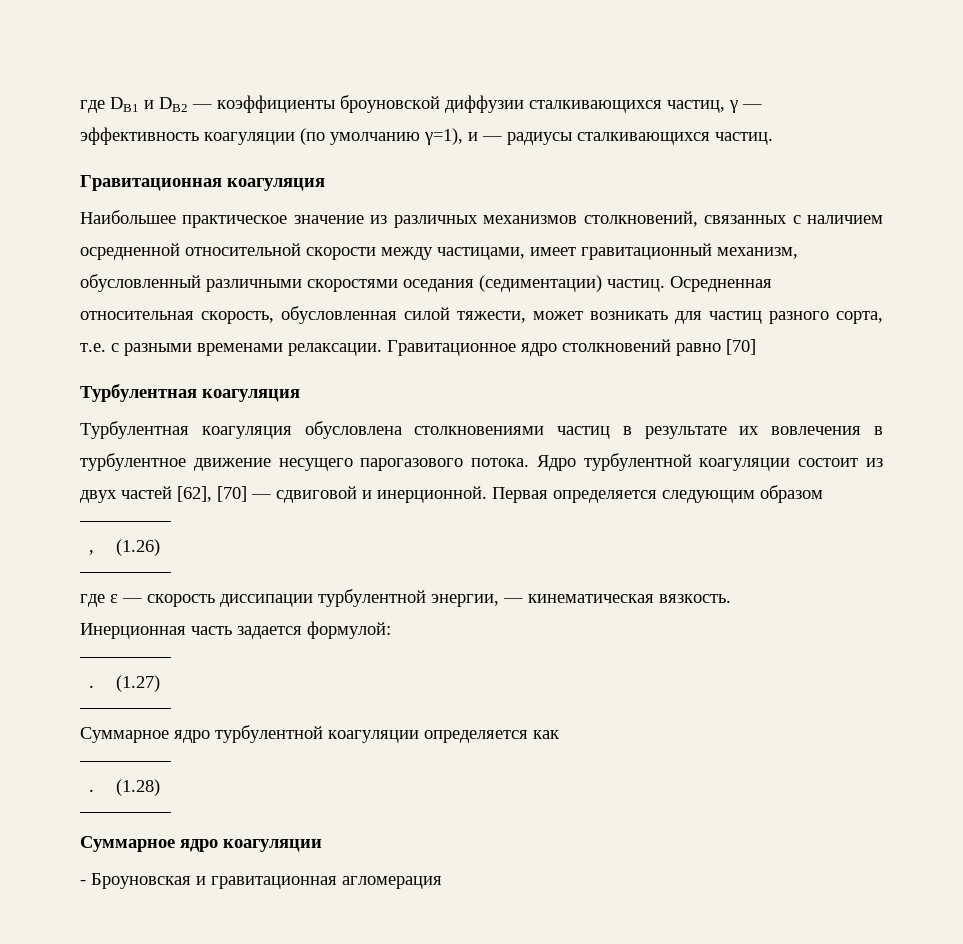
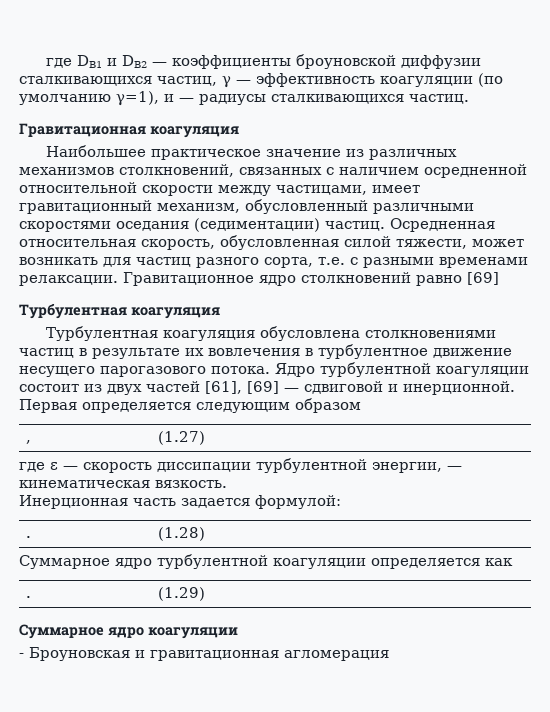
[726,339,756,355] [70] -> [467,272,499,285] [69]
[177,486,247,502] [62], [70] -> [205,381,279,394] [61], [69]
[116,539,161,556] (1.26) -> [158,431,206,445] (1.27)
[116,675,161,692] (1.27) -> [158,527,206,541] (1.28)
[116,779,161,796] (1.28) -> [158,587,206,601] (1.29)

